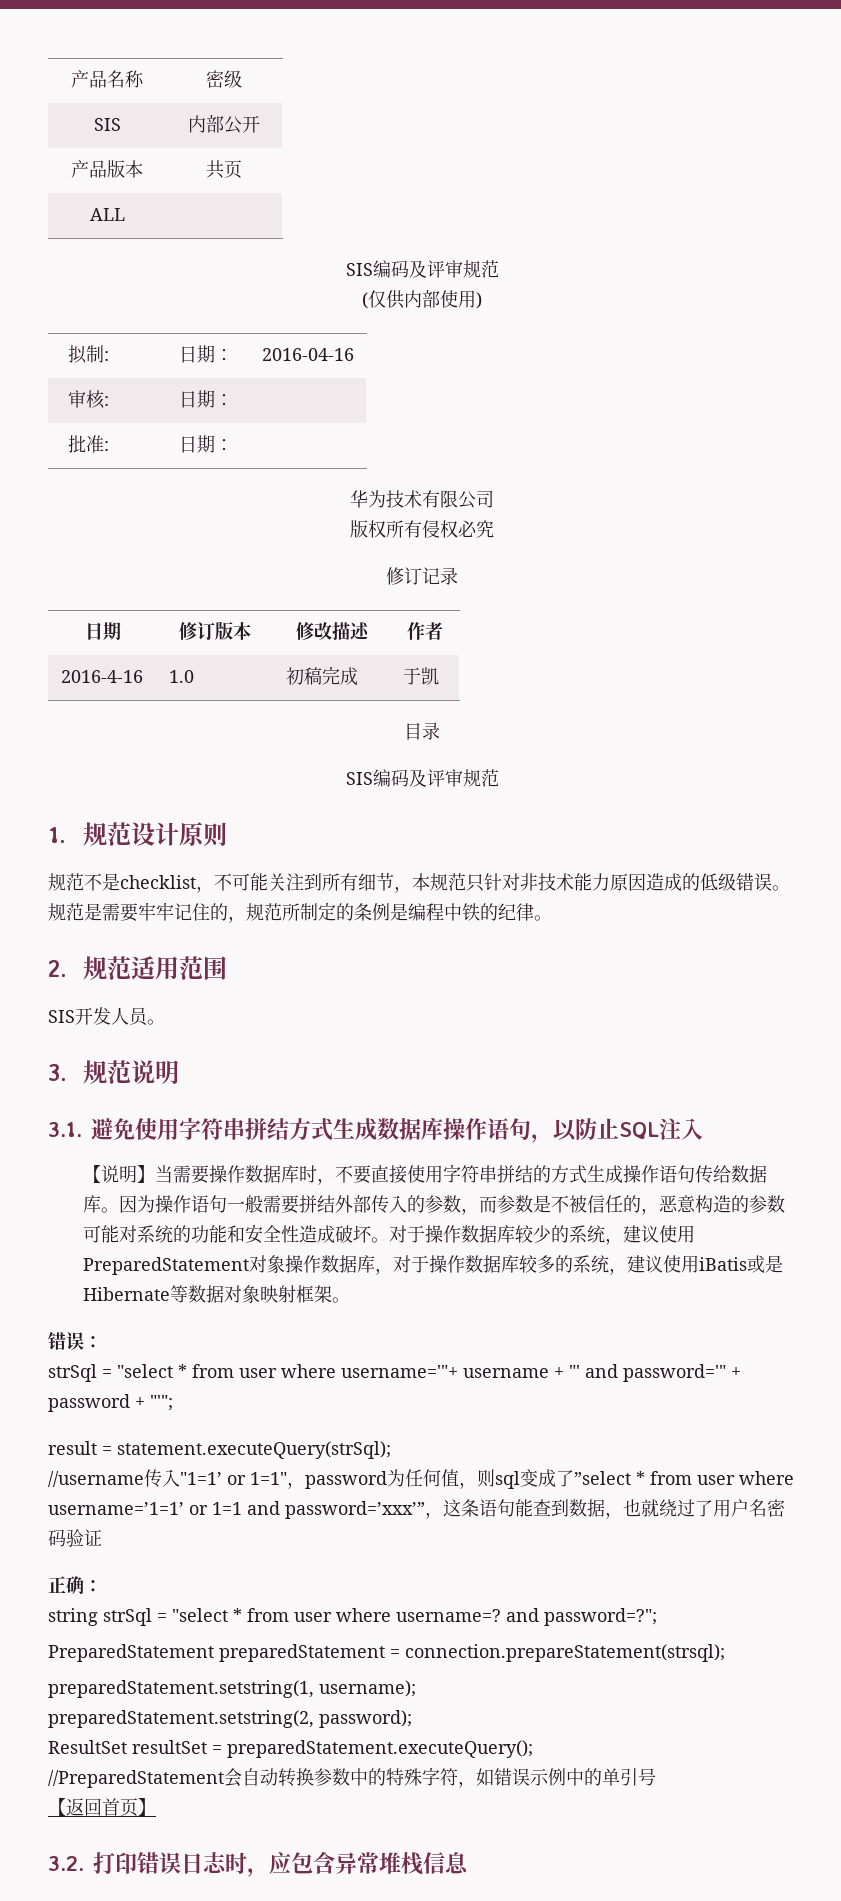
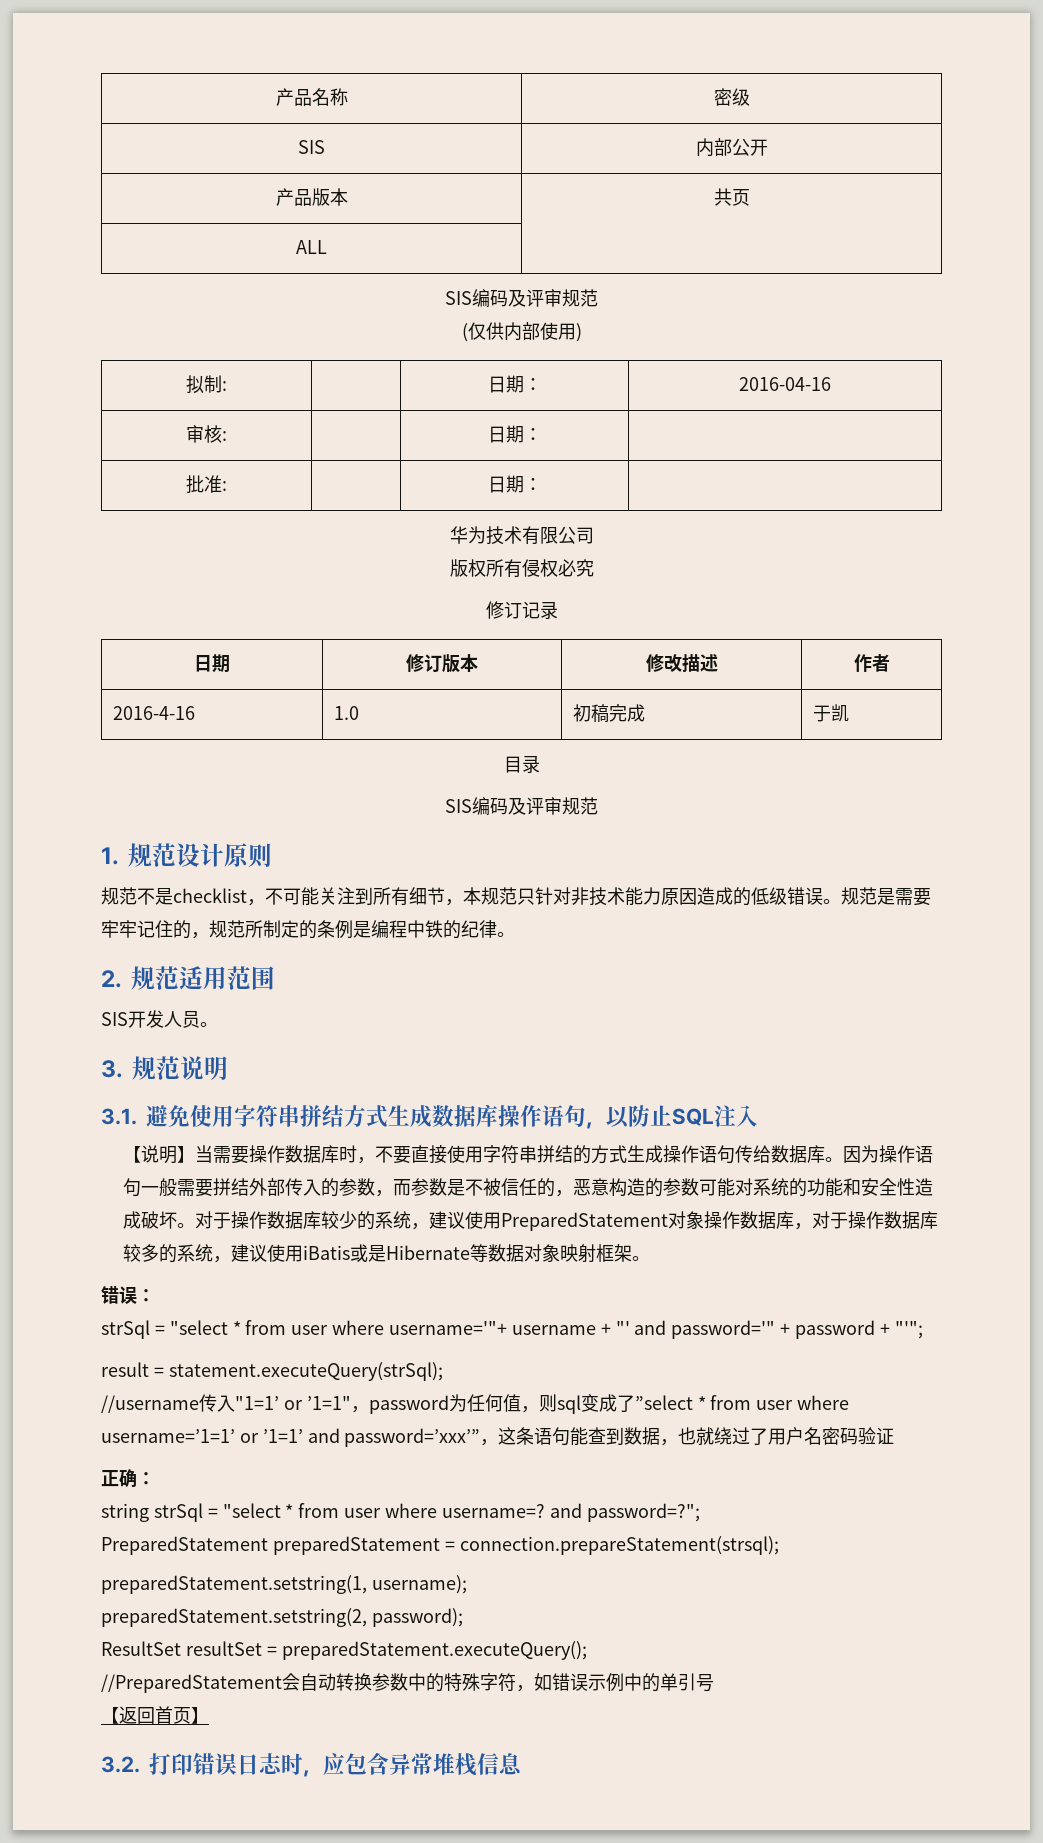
[250,1472,287,1485] 1=1" -> [306,1396,351,1410] ’1=1"
[212,1502,242,1515] 1=1 -> [262,1429,303,1443] ’1=1’

